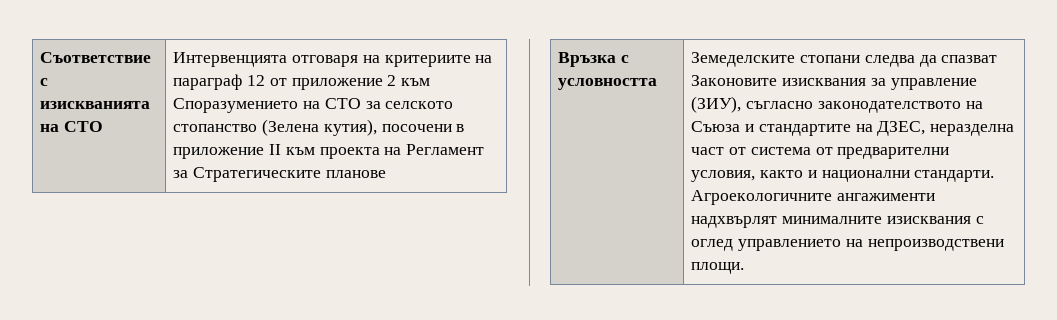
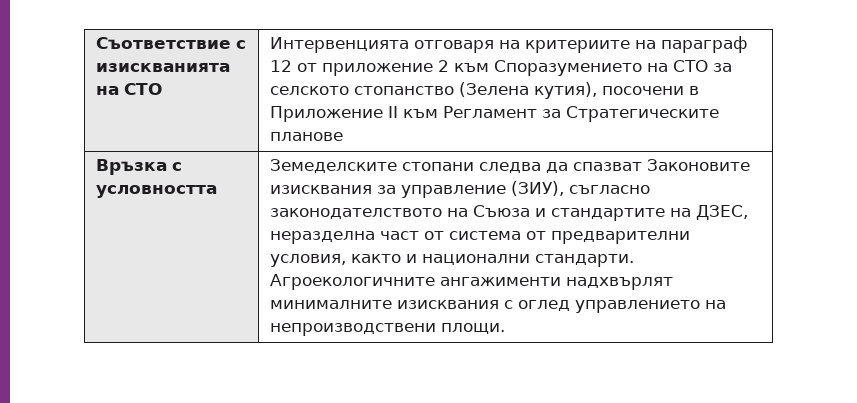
[173,147,265,159] приложение -> [269,106,383,122] Приложение
[319,147,402,159] проекта на -> (438, 113) none

